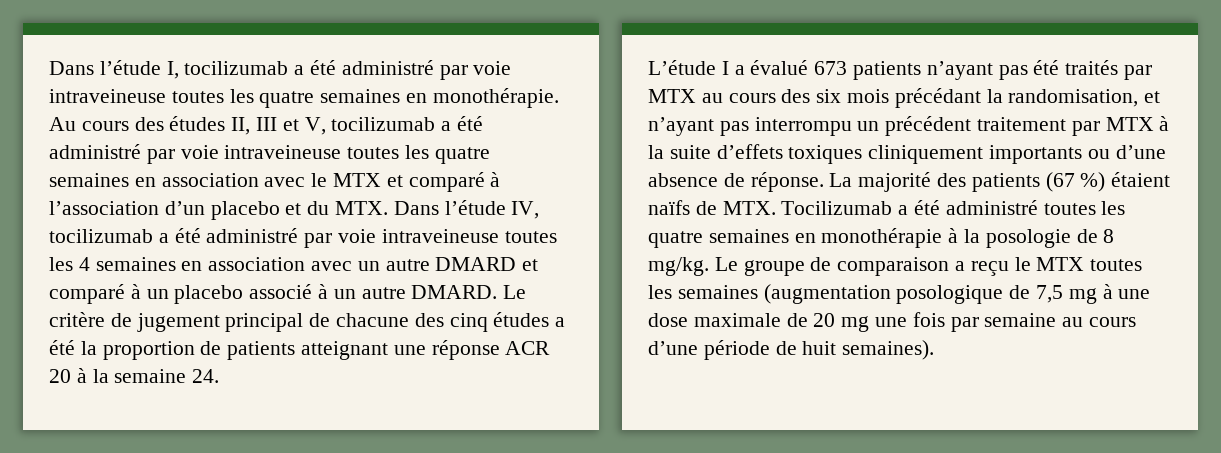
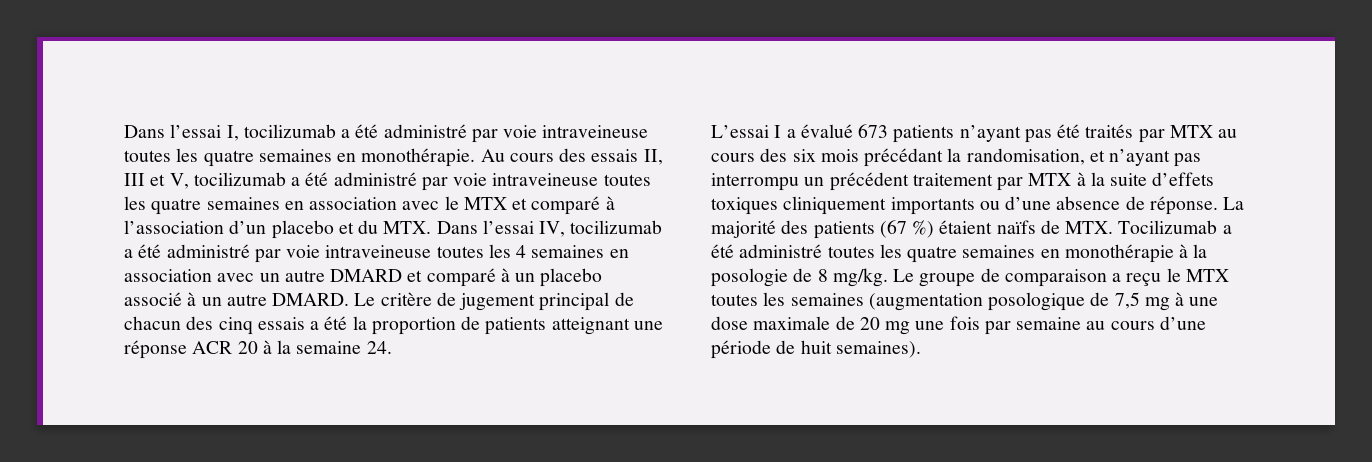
[49,60,161,75] Dans l’étude -> [124,124,222,138] Dans l’essai
[169,116,226,131] études -> [591,149,639,162] essais
[444,200,506,215] l’étude -> [482,220,534,234] l’essai
[336,313,410,327] chacune -> [124,316,181,330] chacun
[493,312,550,327] études -> [257,317,305,330] essais
[648,60,716,75] L’étude -> [711,125,769,138] L’essai

